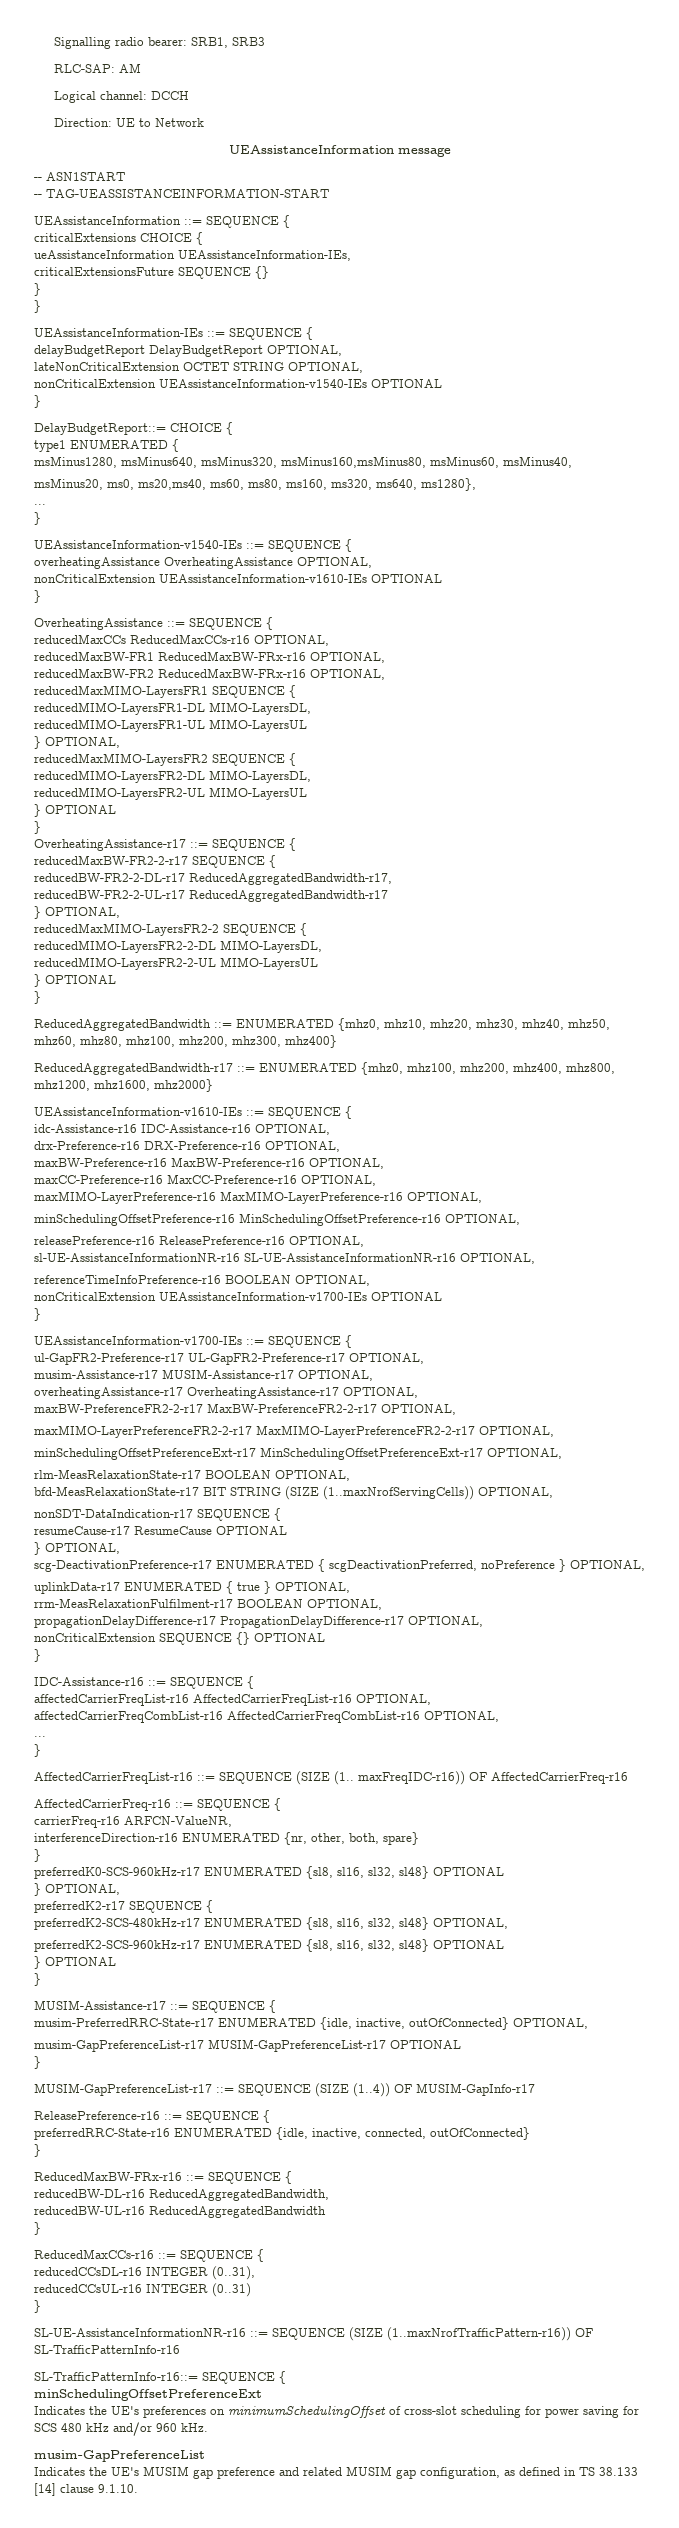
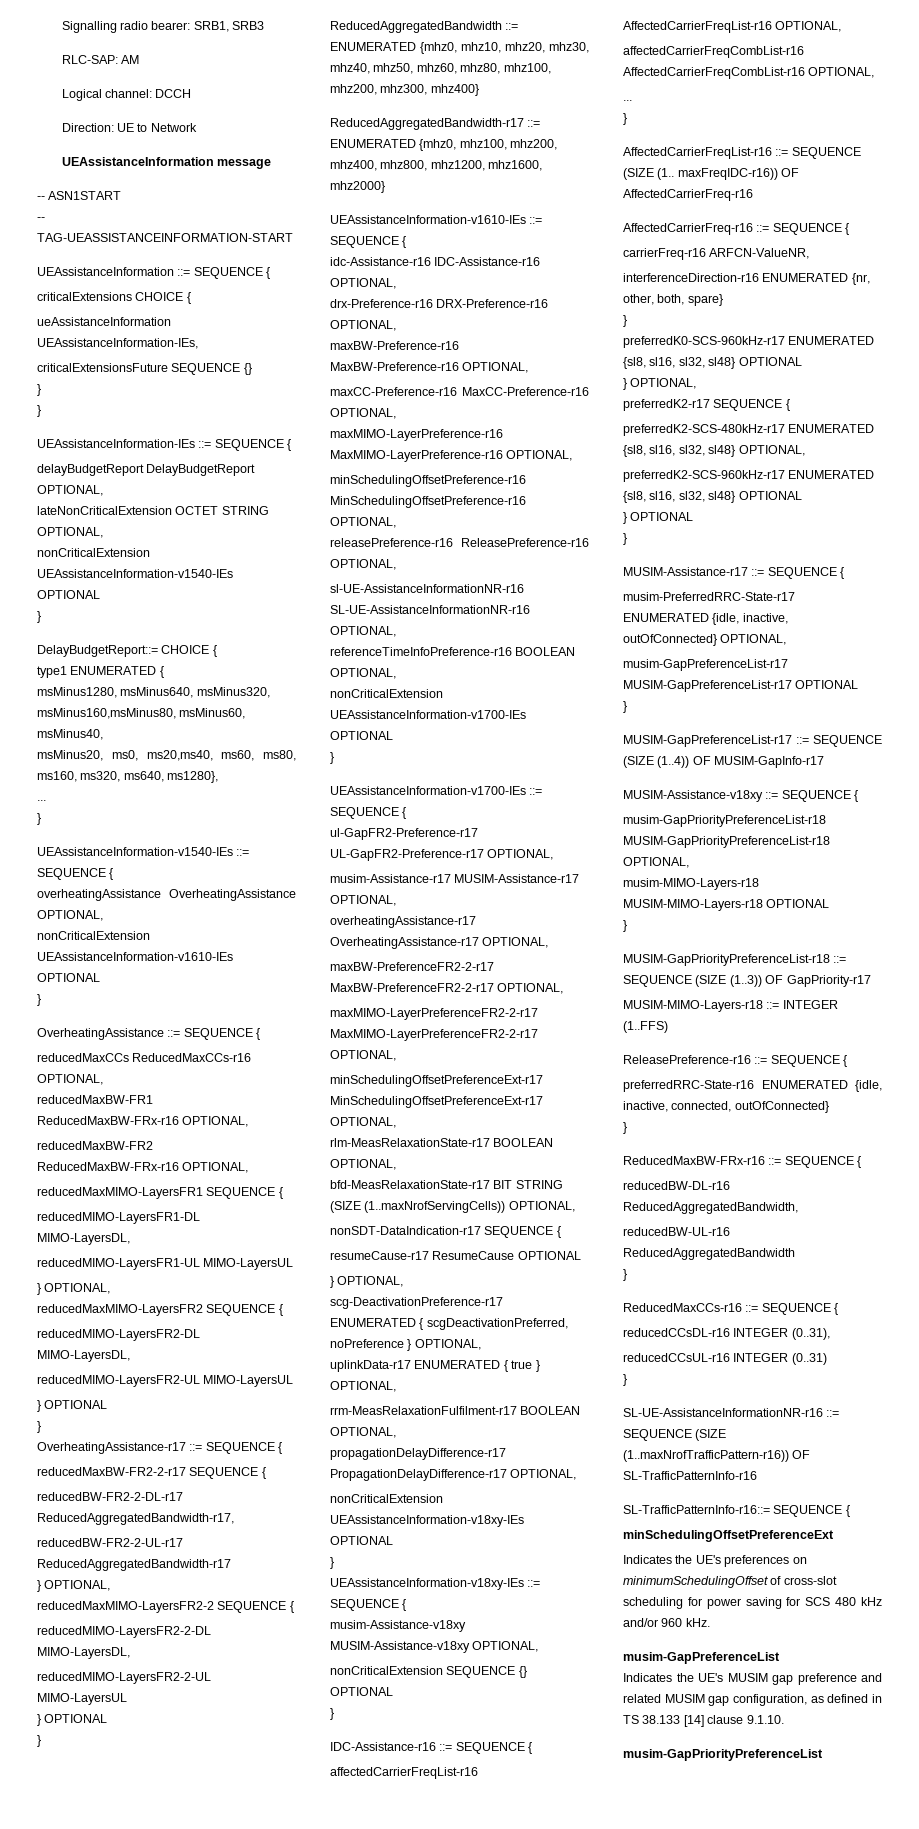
(483, 1621) none -> [330,1494,443,1503] [330,1515,524,1527] [330,1536,393,1545] [330,1557,334,1569] [330,1578,541,1590] [330,1599,407,1611] [330,1620,466,1632] [330,1641,539,1653] // nonCriticalExtension UEAssistanceInformation-v18xy-IEs OPTIONAL // } // UEAssistanceInformation-v18xy-IEs ::= SEQUENCE { // musim-Assistance-v18xy MUSIM-Assistance-v18xy OPTIONAL,
(535, 2089) none -> [623,790,859,802] [623,815,826,827] [623,836,830,848] [623,857,689,868] [623,878,759,890] [623,899,830,911] [623,920,627,932] [623,954,847,966] [623,975,871,987] [623,1000,838,1012] [623,1021,668,1033] // MUSIM-Assistance-v18xy ::= SEQUENCE { // musim-GapPriorityPreferenceList-r18 MUSIM-GapPriorityPreferenceList-r18 OPTIONAL, // musim-MIMO-Layers-r18 MUSIM-MIMO-Layers-r18 OPTIONAL // } // MUSIM-GapPriorityPreferenceList-r18 ::= SEQUENCE (SIZE (1..3)) OF GapPriority-r17 // MUSIM-MIMO-Layers-r18 ::= INTEGER (1..FFS)
(138, 2488) none -> [623,1749,823,1761] // musim-GapPriorityPreferenceList

